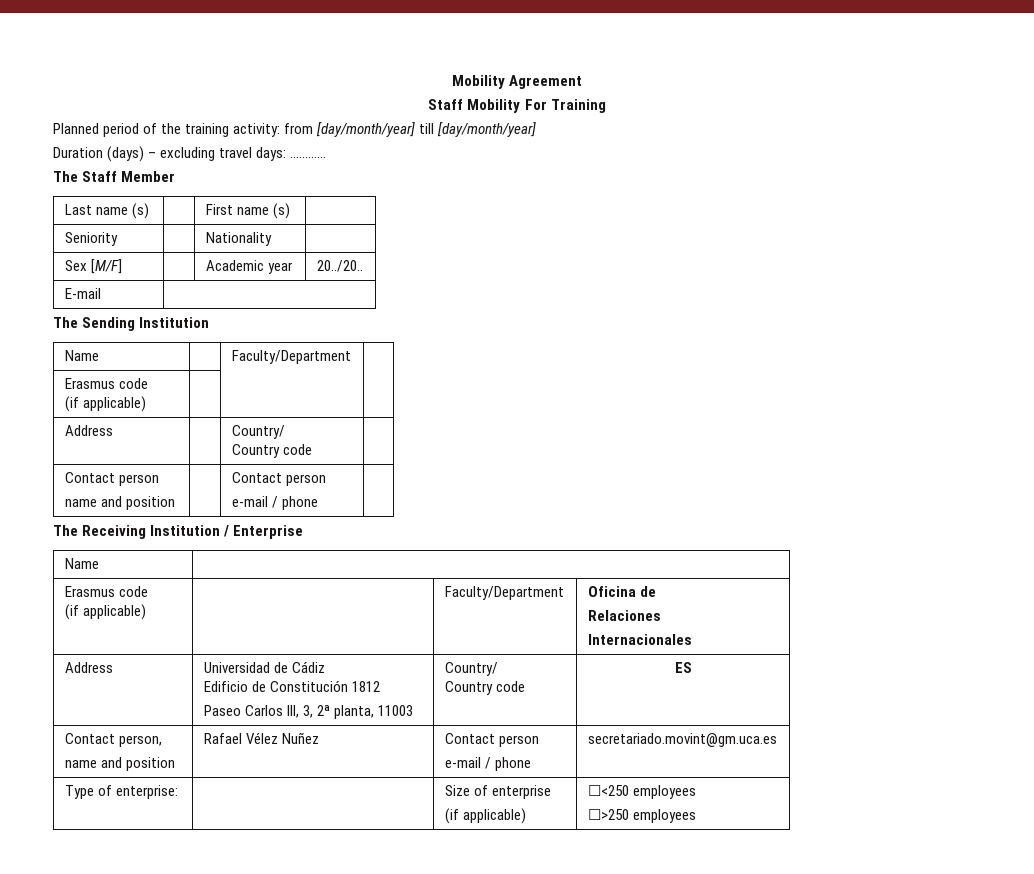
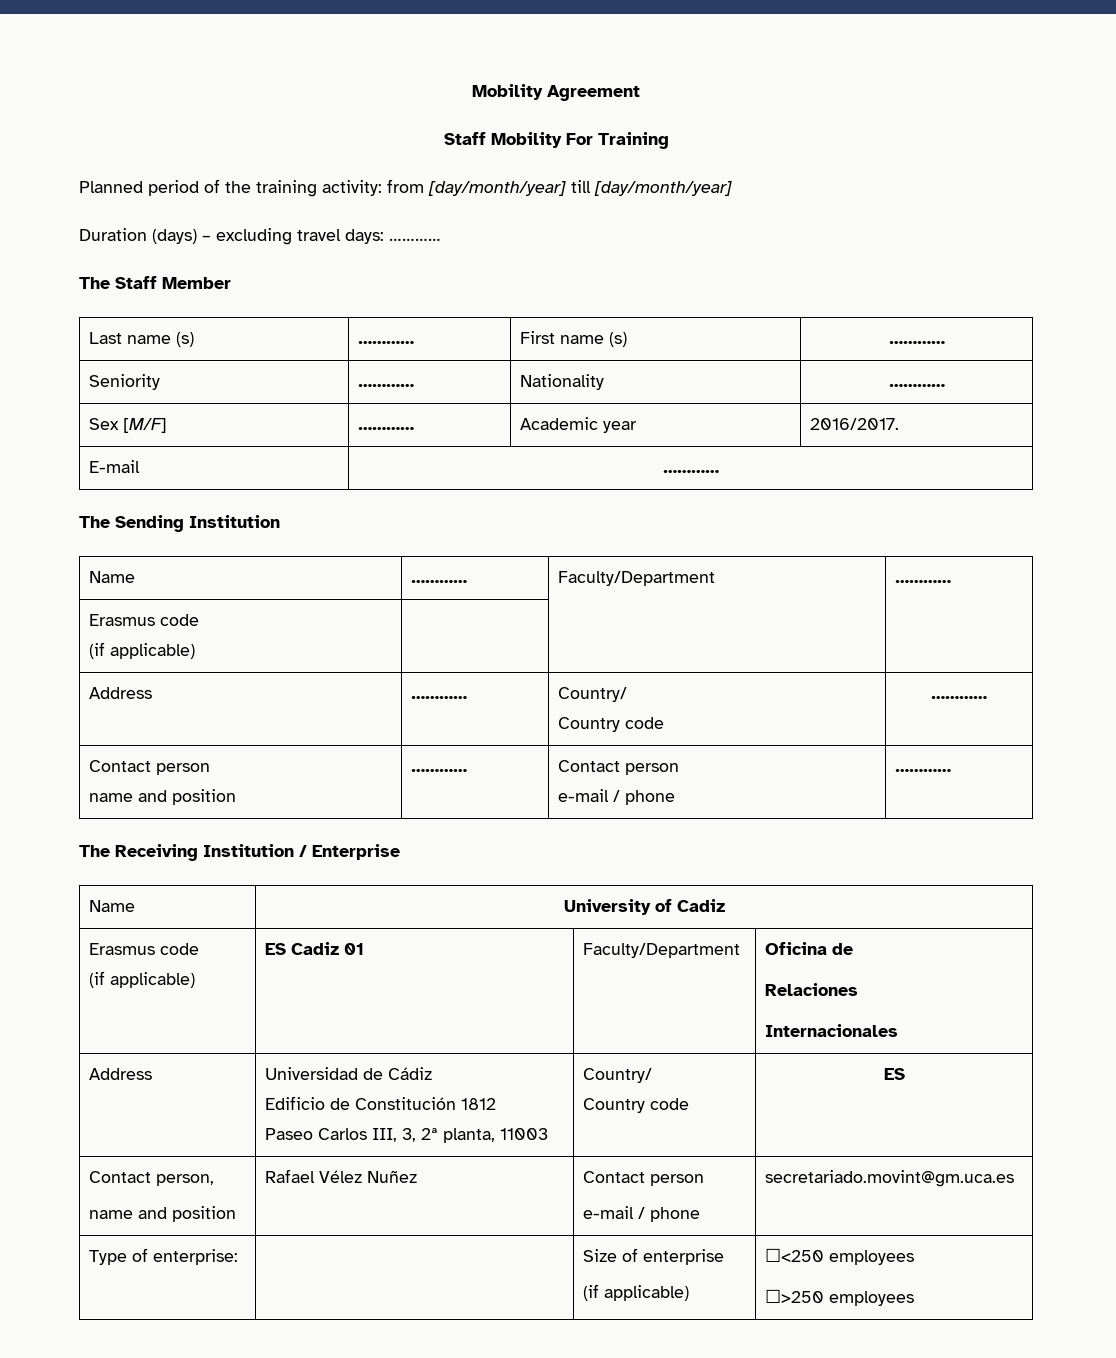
(149, 211) none -> [358,341,415,344] …………
(290, 211) none -> [888,341,945,344] …………
(118, 239) none -> [358,384,415,387] …………
(272, 239) none -> [888,384,945,387] …………
(122, 266) none -> [358,427,415,430] …………
[316,260,363,272] 20../20.. -> [810,418,900,430] 2016/2017.
(101, 293) none -> [662,470,719,473] …………
[231,350,351,364] | Faculty/Department | -> [411,580,468,583] [558,571,716,586] [895,580,952,583] ………… | Faculty/Department | …………
[231,425,285,439] [231,444,312,458] | Country/ // Country code | -> [411,696,468,699] [558,687,628,702] [558,717,665,732] [931,696,987,699] ………… | Country/ // Country code | …………
[231,472,326,486] [231,496,318,510] | Contact person // e-mail / phone | -> [411,769,468,772] [558,760,680,775] [558,789,676,805] [895,769,952,772] ………… | Contact person // e-mail / phone | …………
[64,586,148,597] [64,604,146,620] // Erasmus code // (if applicable) | -> [563,899,725,915] [89,943,200,955] [89,971,196,988] [265,942,365,955] University of Cadiz // Erasmus code // (if applicable) | ES Cadiz 01

